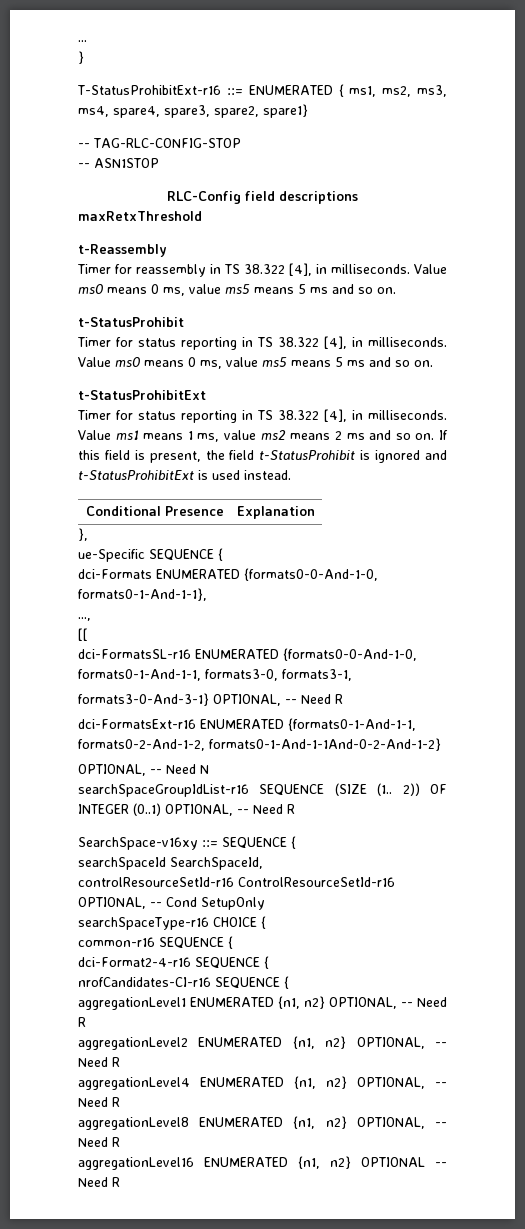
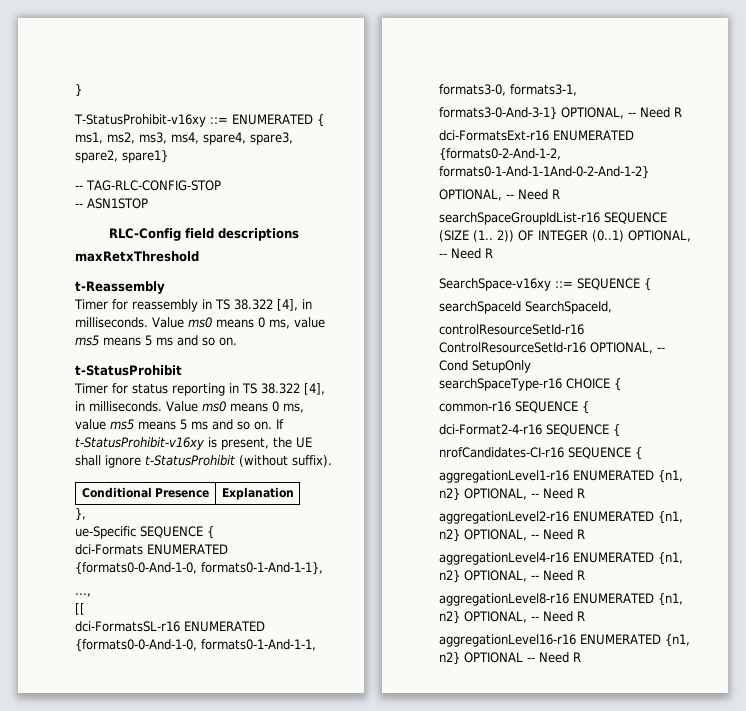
[78,40,87,42] ... // -> (75, 90) none
[77,85,221,95] T-StatusProhibitExt-r16 -> [74,114,206,127] T-StatusProhibit-v16xy
[78,390,206,400] [77,409,447,423] [78,430,449,442] [78,450,448,463] [78,470,291,480] // t-StatusProhibitExt // Timer for status reporting in TS 38.322 [4], in milliseconds. Value ms1 means 1 ms, value ms2 means 2 ms and so on. If this field is present, the field t-StatusProhibit is ignored and t-StatusProhibitExt is used instead. -> [276,419,284,429] [75,437,312,450] [75,455,332,468] If t-StatusProhibit-v16xy is present, the UE shall ignore t-StatusProhibit (without suffix).
[288,718,416,731] [78,739,205,751] {formats0-1-And-1-1, formats0-2-And-1-2, -> [439,148,561,161] {formats0-2-And-1-2,
[200,765,209,774] N -> [552,189,560,199] R
[78,996,447,1010] [78,1017,86,1027] [78,1036,447,1050] [78,1057,120,1067] [78,1076,447,1090] [78,1097,120,1107] [78,1116,447,1130] [78,1137,120,1147] [78,1157,194,1170] aggregationLevel1 ENUMERATED {n1, n2} OPTIONAL, -- Need R // aggregationLevel2 ENUMERATED {n1, n2} OPTIONAL, -- Need R // aggregationLevel4 ENUMERATED {n1, n2} OPTIONAL, -- Need R // aggregationLevel8 ENUMERATED {n1, n2} OPTIONAL, -- Need R // aggregationLevel16 -> [439,470,683,483] [439,488,585,501] [439,511,683,524] [439,529,585,542] [439,552,683,565] [439,570,585,583] [439,593,683,606] [439,611,585,624] [439,634,576,647] aggregationLevel1-r16 ENUMERATED {n1, n2} OPTIONAL, -- Need R // aggregationLevel2-r16 ENUMERATED {n1, n2} OPTIONAL, -- Need R // aggregationLevel4-r16 ENUMERATED {n1, n2} OPTIONAL, -- Need R // aggregationLevel8-r16 ENUMERATED {n1, n2} OPTIONAL, -- Need R // aggregationLevel16-r16

